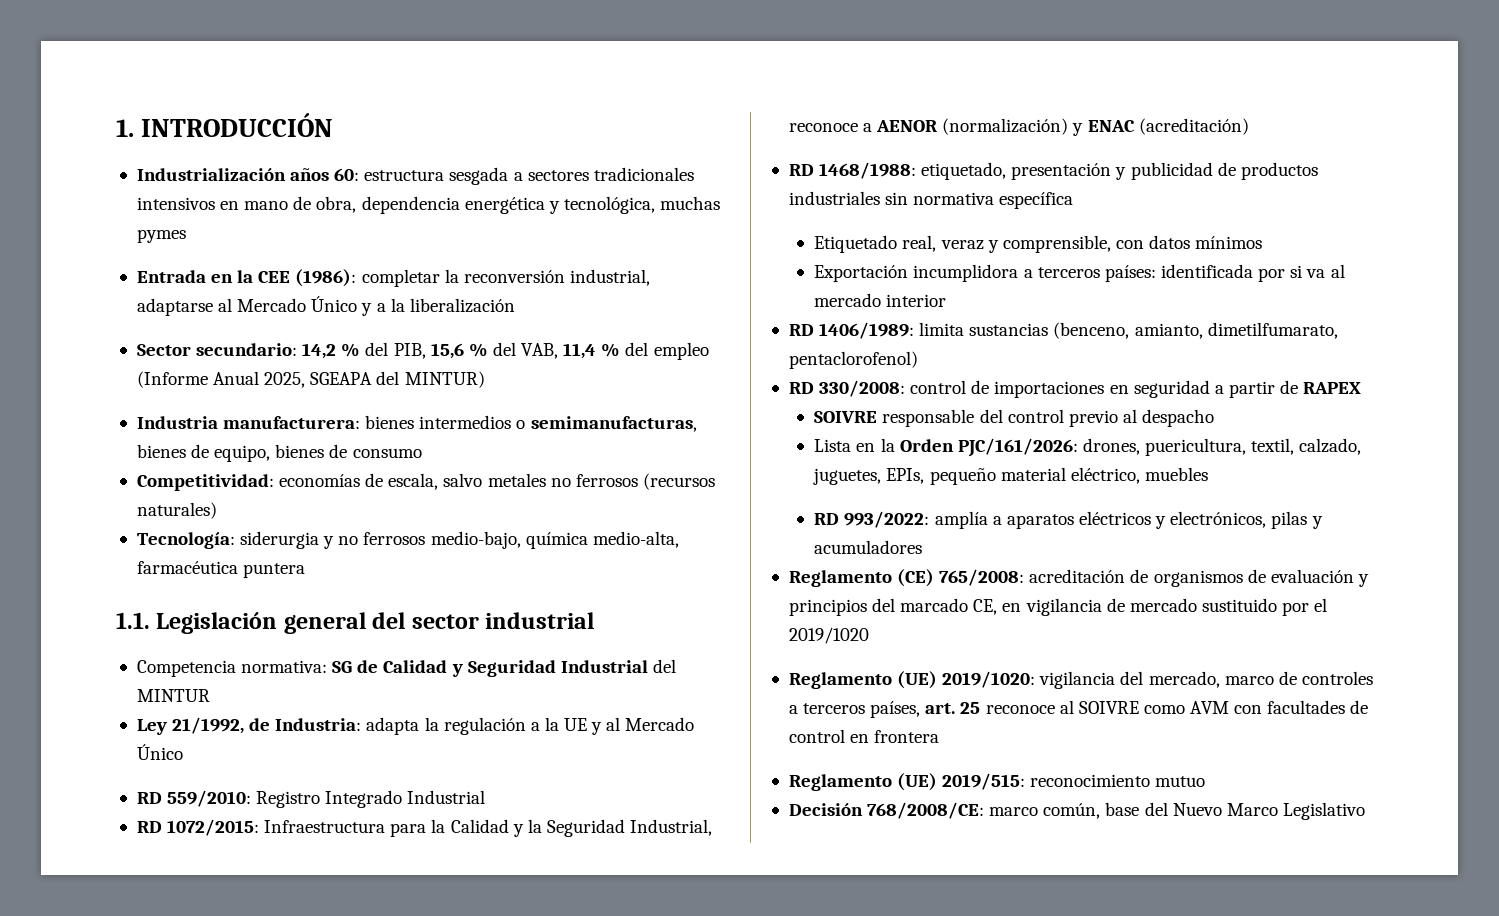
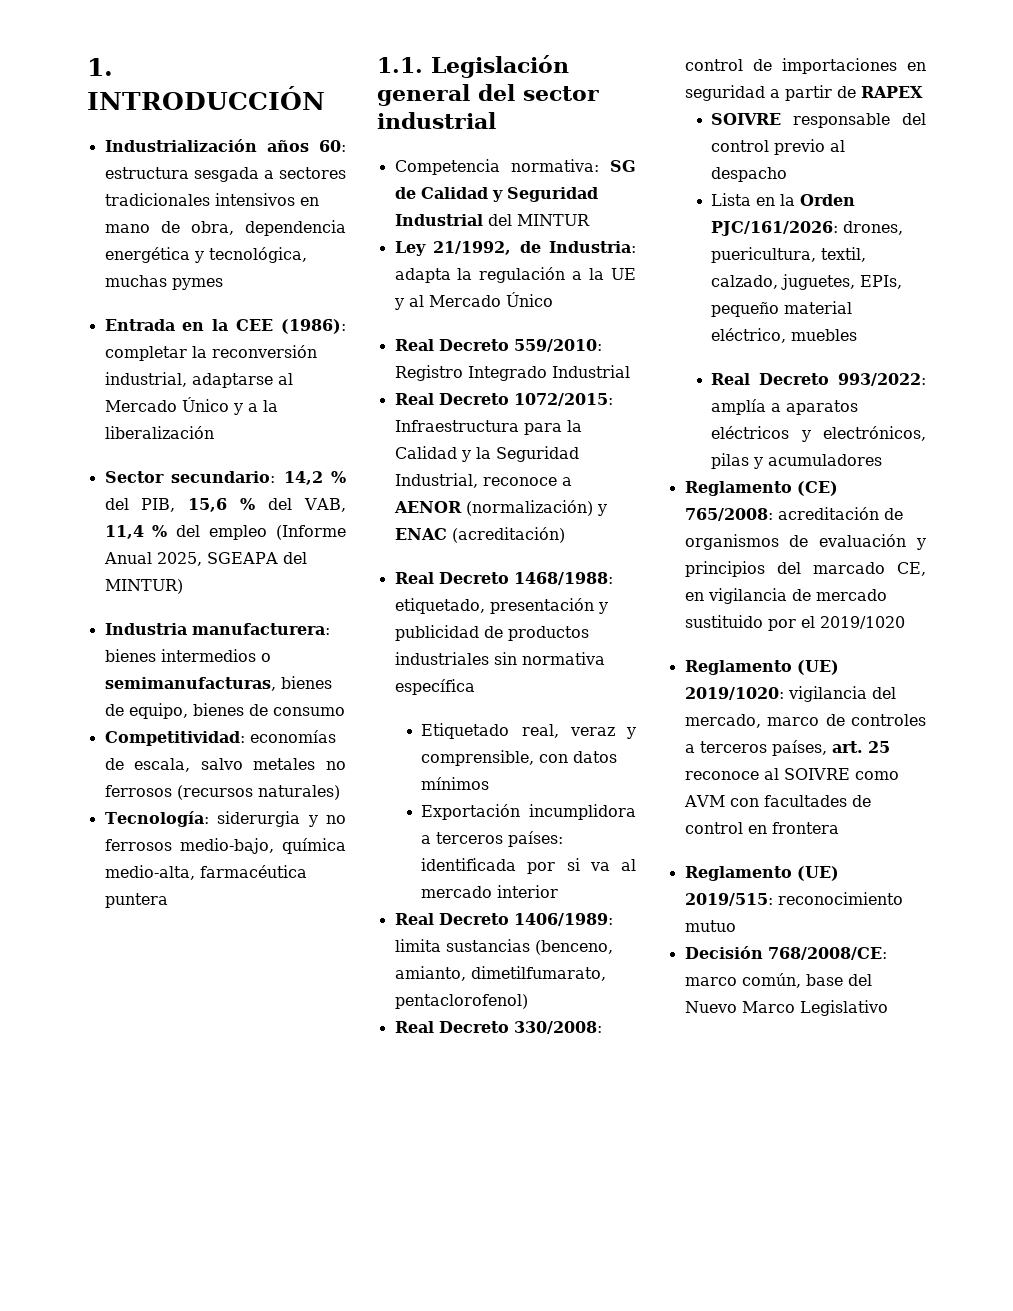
[136,792,162,804] RD -> [394,339,509,351] Real Decreto
[136,821,162,833] RD -> [394,393,509,405] Real Decreto
[788,164,814,176] RD -> [394,572,509,584] Real Decreto
[788,324,814,336] RD -> [394,913,509,925] Real Decreto
[788,382,814,394] RD -> [394,1021,509,1033] Real Decreto
[814,513,840,525] RD -> [711,373,830,385] Real Decreto

